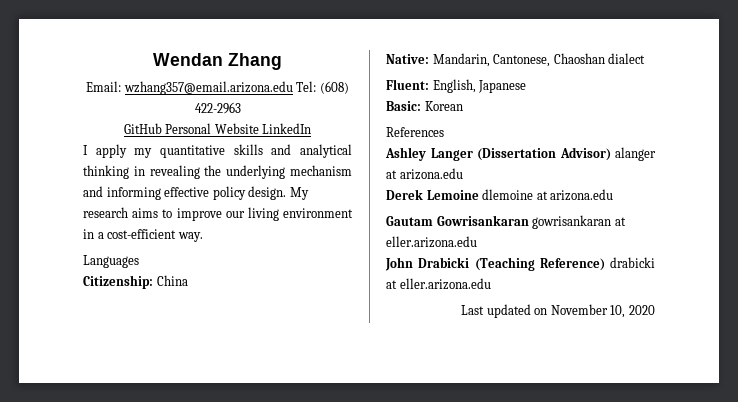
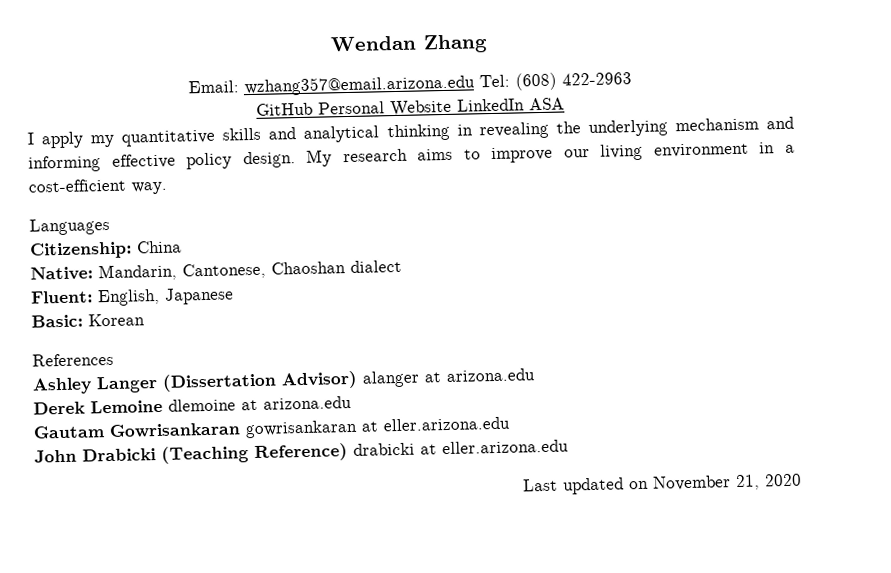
(312, 128) none -> [529,97,565,111] ASA
[610,305,626,318] 10, -> [735,474,760,491] 21,

